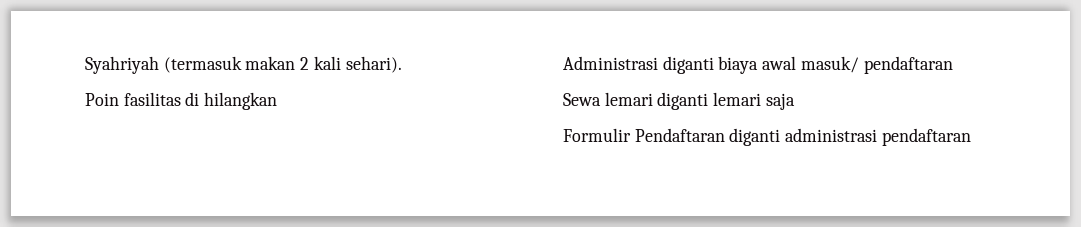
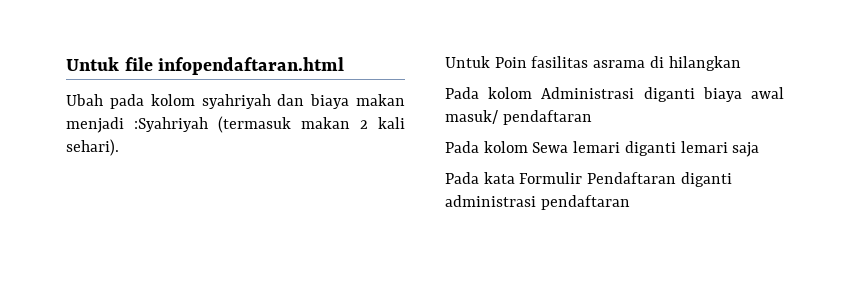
[85,56,159,74] Syahriyah -> [66,57,345,75] [66,94,405,109] [66,117,208,133] Untuk file infopendaftaran.html // Ubah pada kolom syahriyah dan biaya makan menjadi :Syahriyah
(402, 64) none -> [445,56,490,68] Untuk
(181, 99) none -> [593,60,646,68] asrama
(278, 101) none -> [445,87,533,99] Pada kolom
(953, 65) none -> [445,141,528,153] Pada kolom
(795, 101) none -> [445,172,515,184] Pada kata

